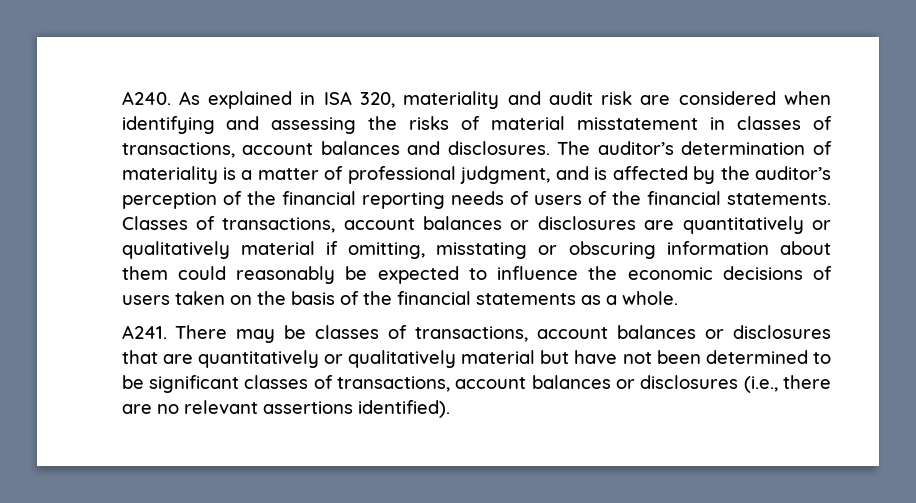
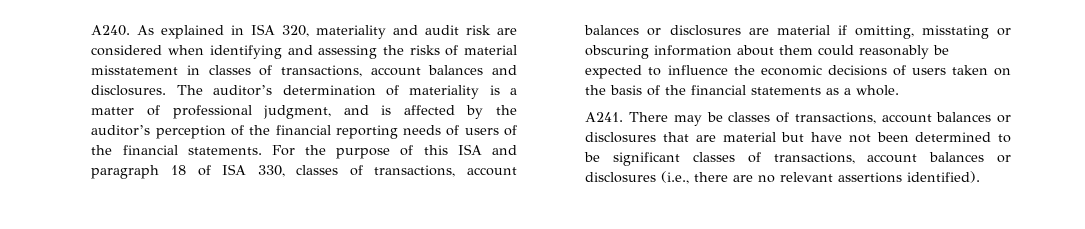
[121,216,188,230] Classes -> [271,144,517,159] [91,164,339,179] For the purpose of this ISA and paragraph 18 of ISA 330, classes
[682,216,832,234] [121,241,230,259] quantitatively or qualitatively -> (769, 31) none
[197,350,457,368] quantitatively or qualitatively -> (716, 138) none

